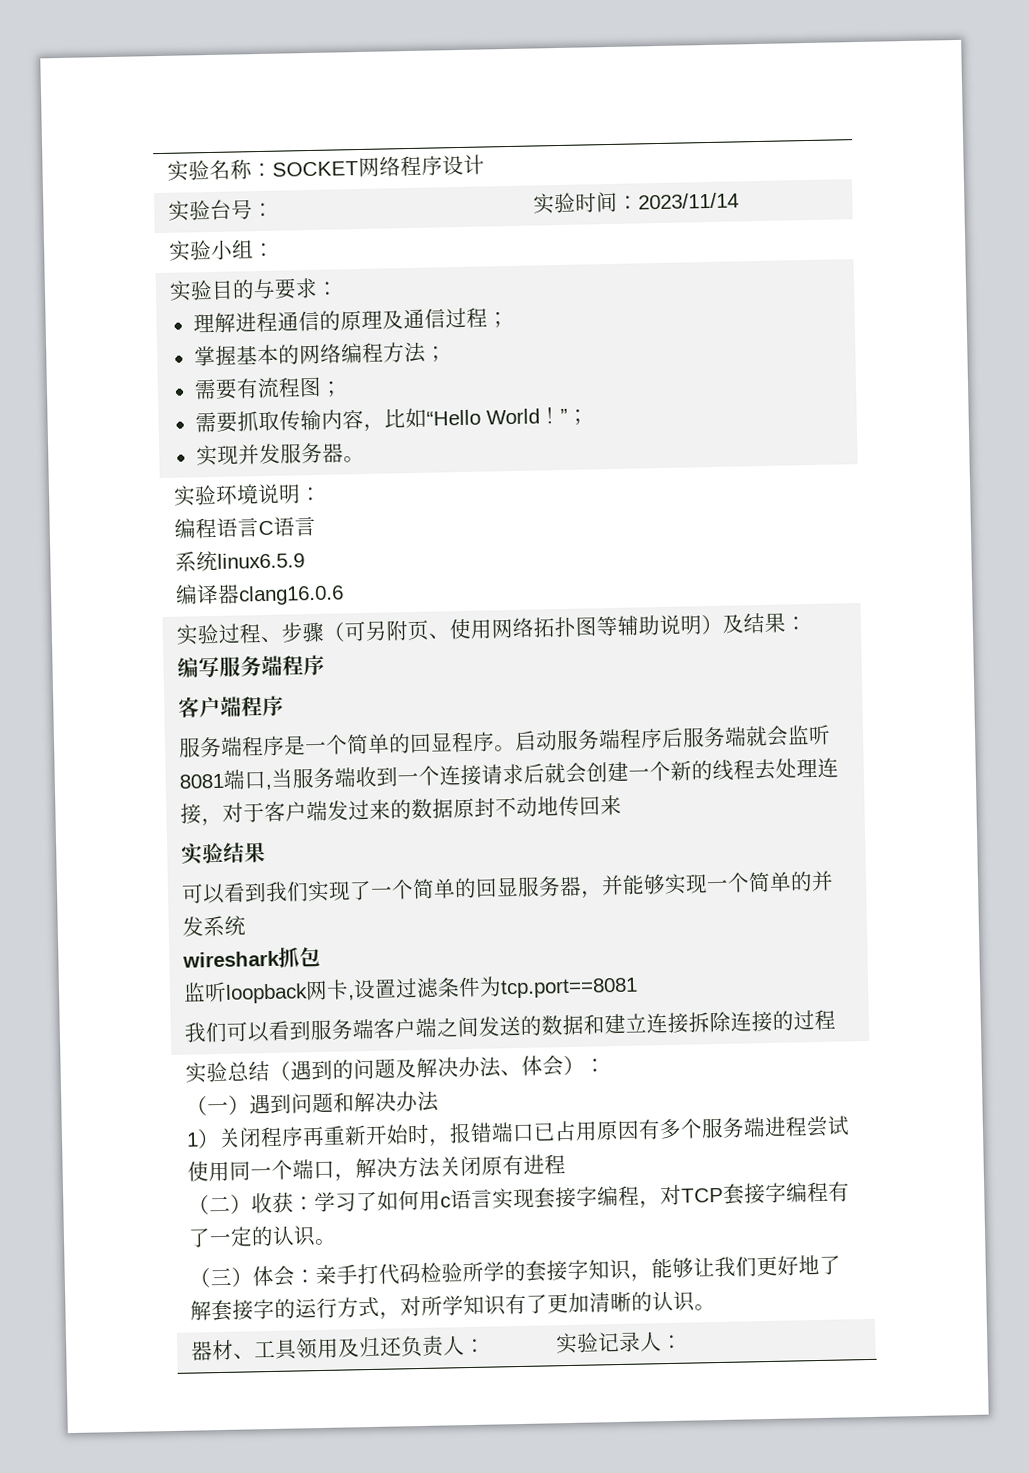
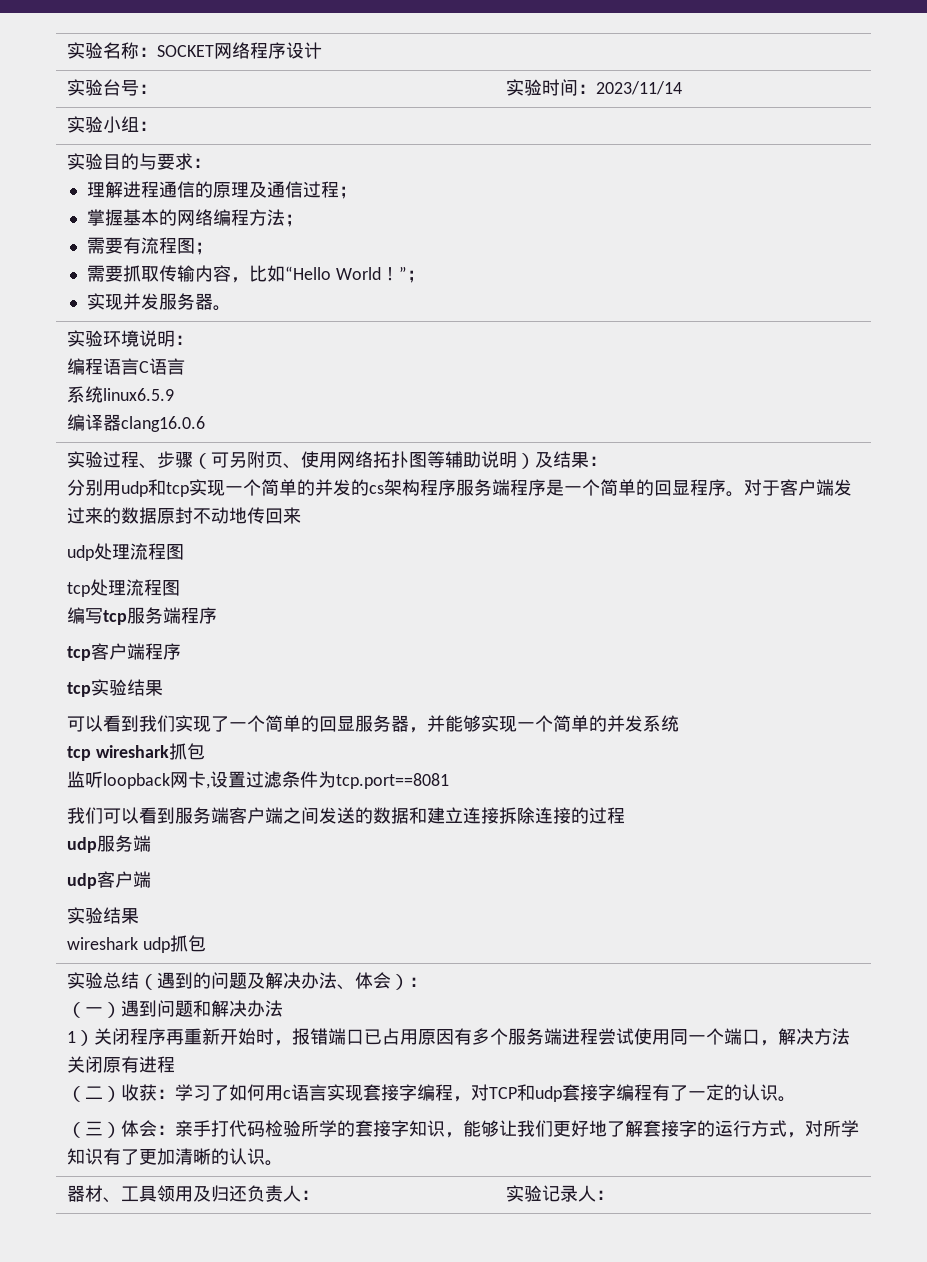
[177,654,326,678] [178,695,285,718] 编写服务端程序 // 客户端程序 // -> [66,479,456,497] 分别用udp和tcp实现一个简单的并发的cs架构程序
[514,724,832,751] [179,757,840,790] [180,803,224,827] 启动服务端程序后服务端就会监听8081端口,当服务端收到一个连接请求后就会创建一个新的线程去处理连接， -> (744, 494) none
(623, 805) none -> [66,543,184,561] [66,579,180,597] [66,607,217,625] [66,643,181,661] [66,682,91,697] udp处理流程图 // tcp处理流程图 // 编写tcp服务端程序 // tcp客户端程序 // tcp
(247, 925) none -> [66,746,91,761] tcp
(837, 1020) none -> [66,835,151,853] [66,871,151,889] [66,907,139,924] [66,935,206,953] // udp服务端 // udp客户端 // 实验结果 // wireshark udp抓包
(725, 1195) none -> [516,1084,562,1102] 和udp

